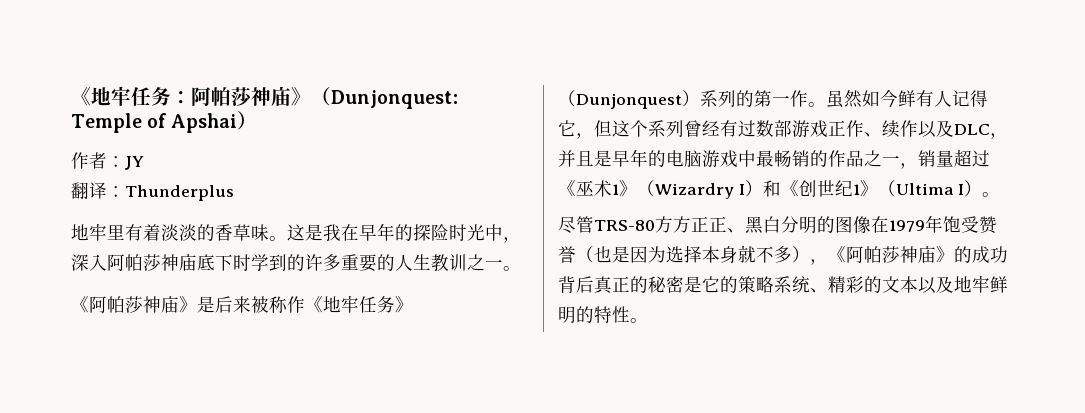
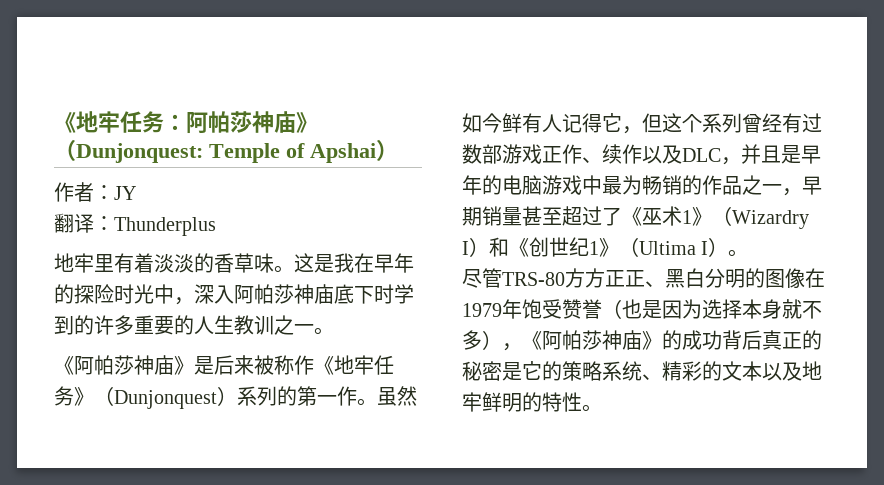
(774, 158) none -> [622,175,642,195] 为
[918,149,990,167] 销量超过 -> [802,176,822,195] [462,206,622,226] 早期销量甚至超过了

